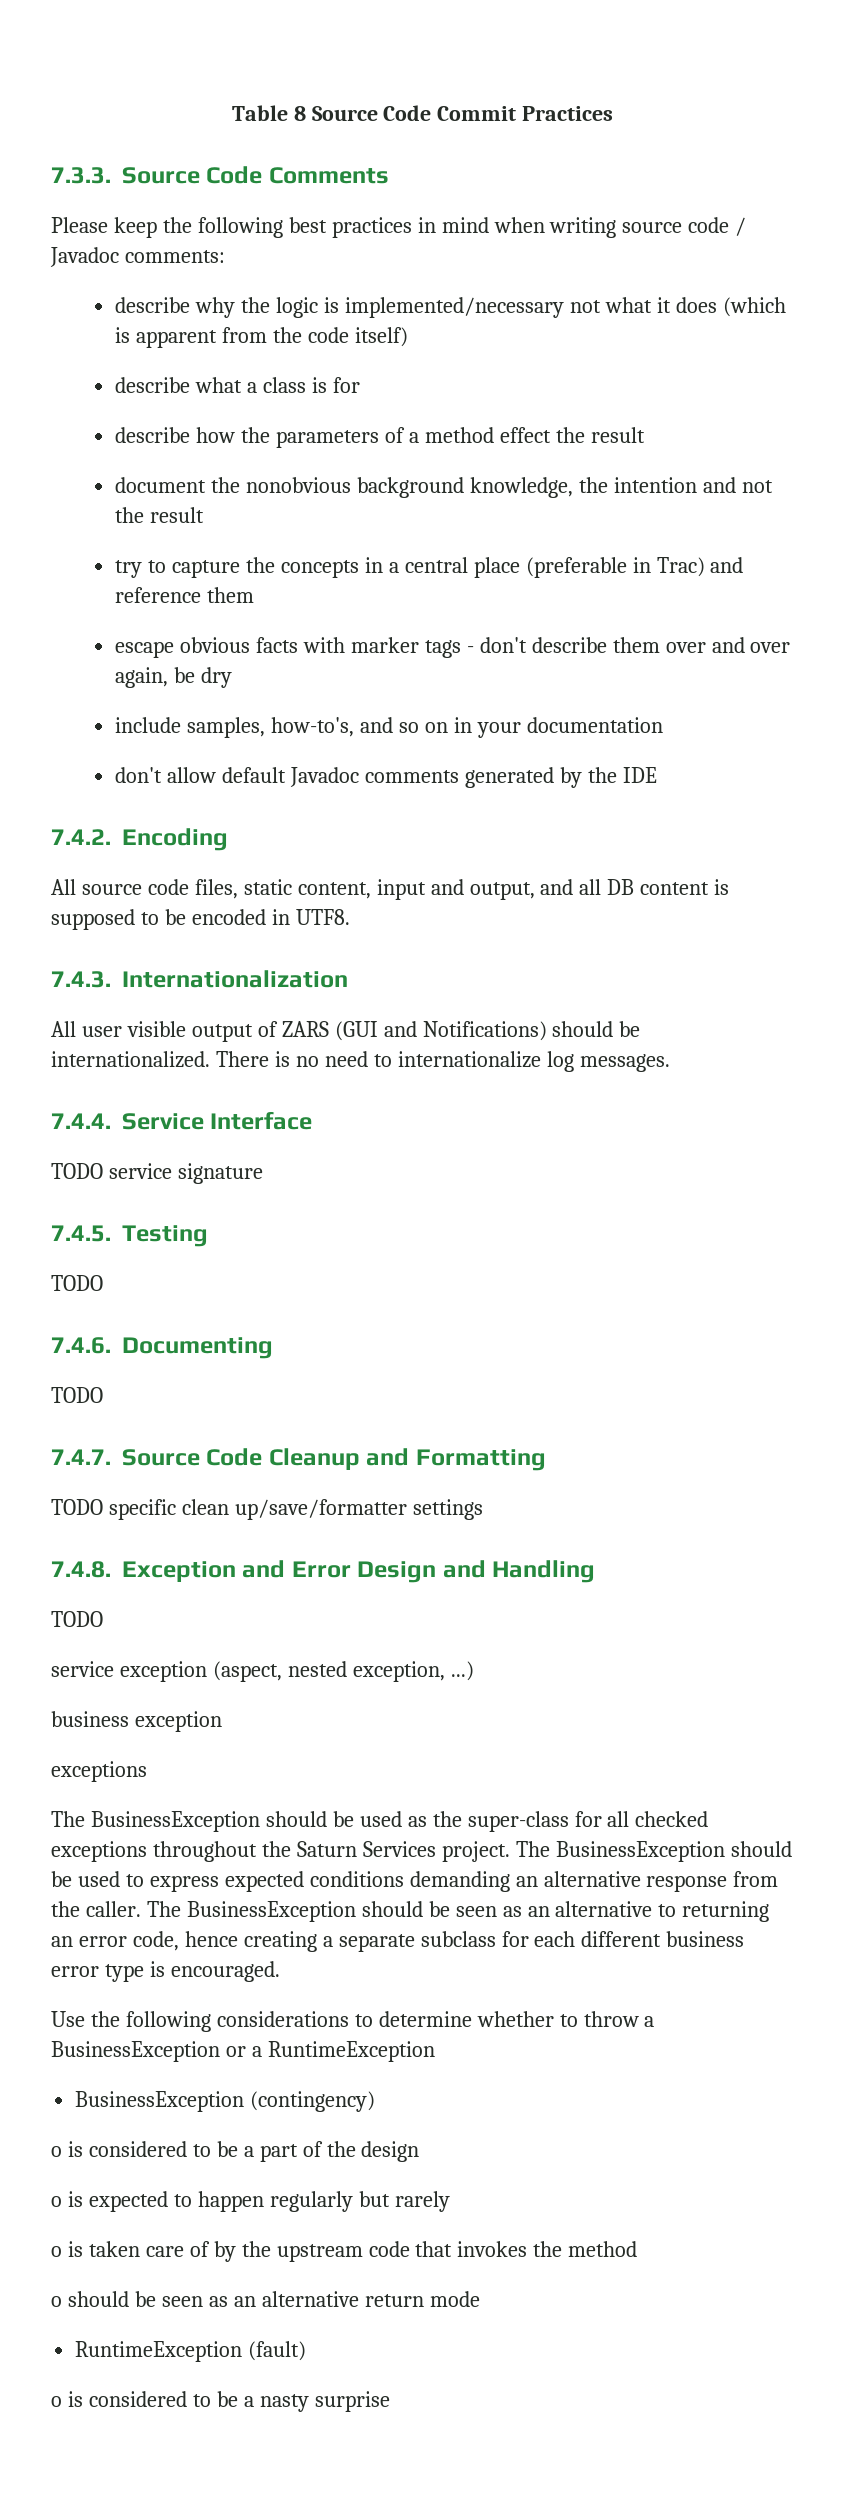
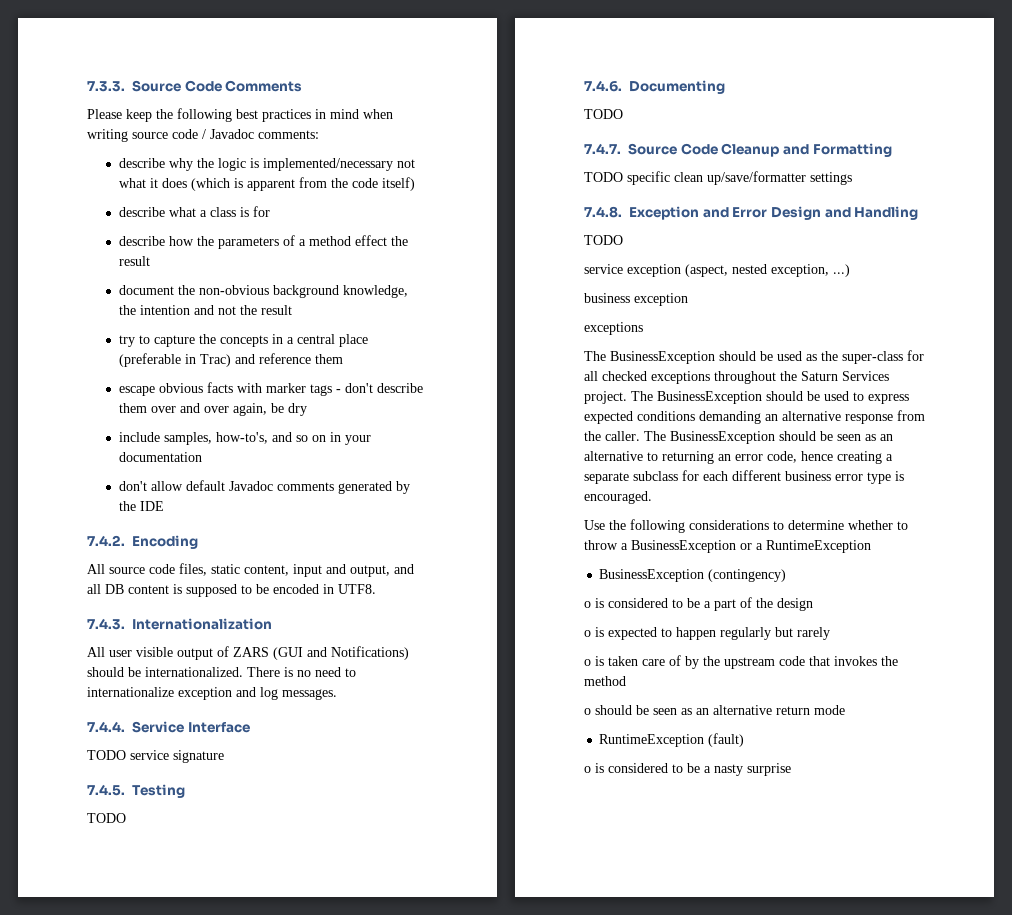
[231,105,614,121] Table 8 Source Code Commit Practices // -> (87, 86) none
[246,477,352,493] nonobvious -> [198,285,269,295] non-obvious
(541, 1059) none -> [178,687,256,700] exception and

